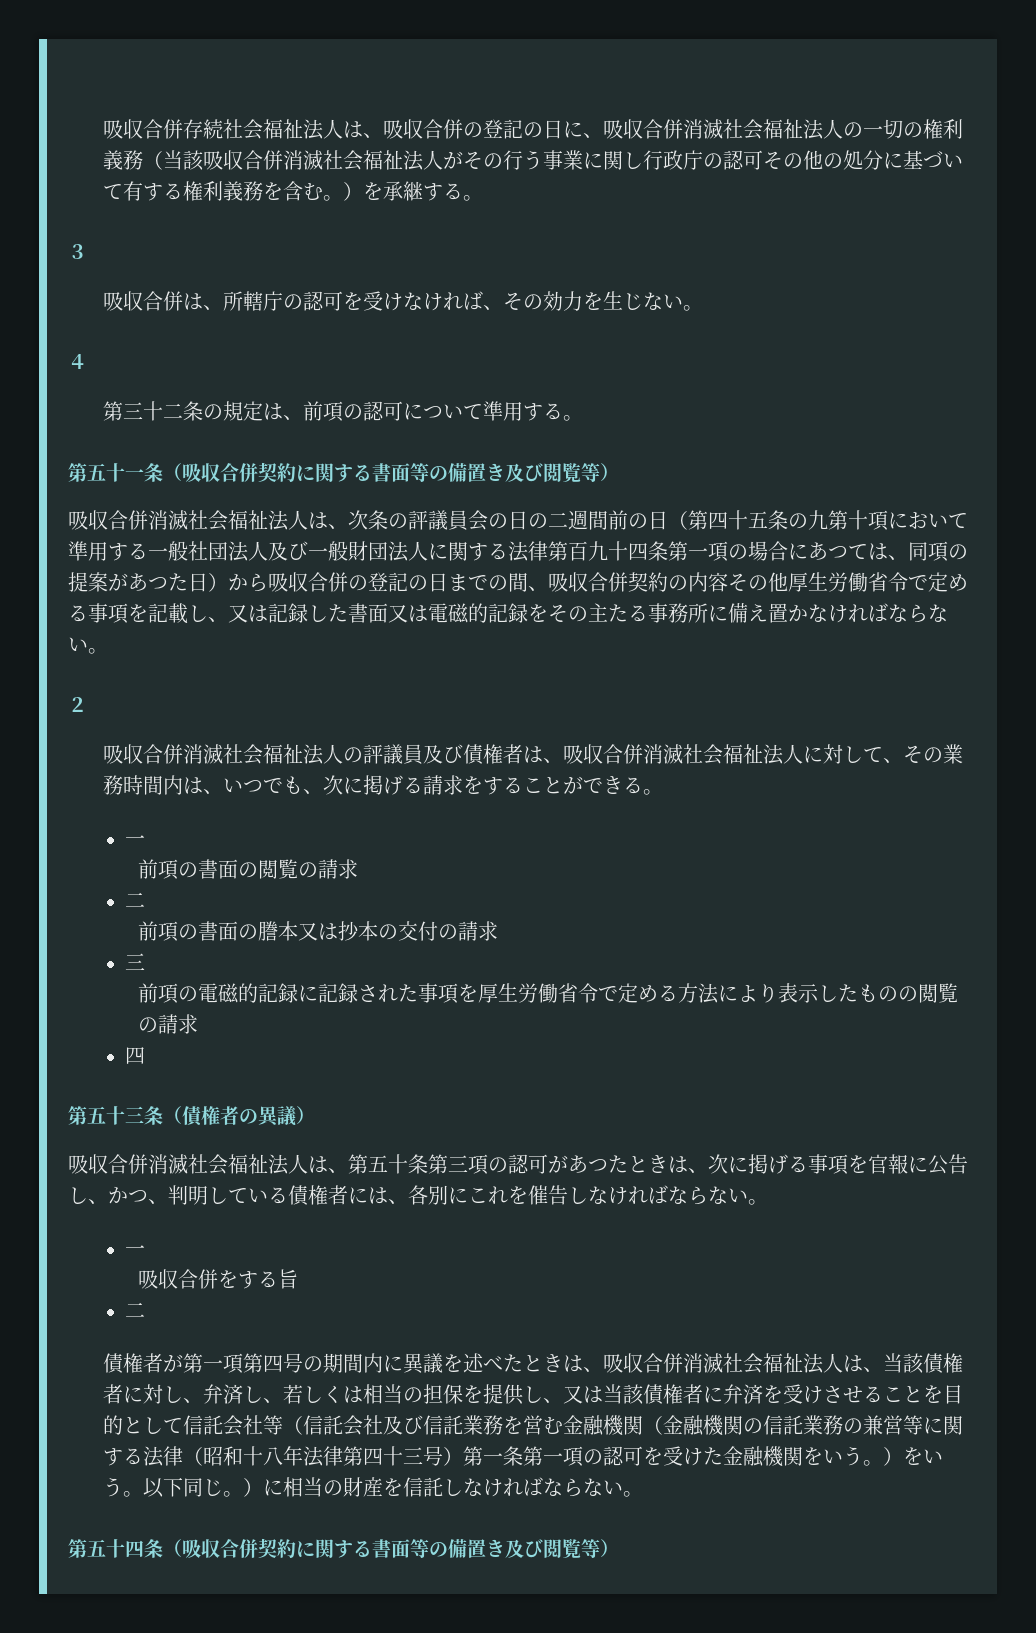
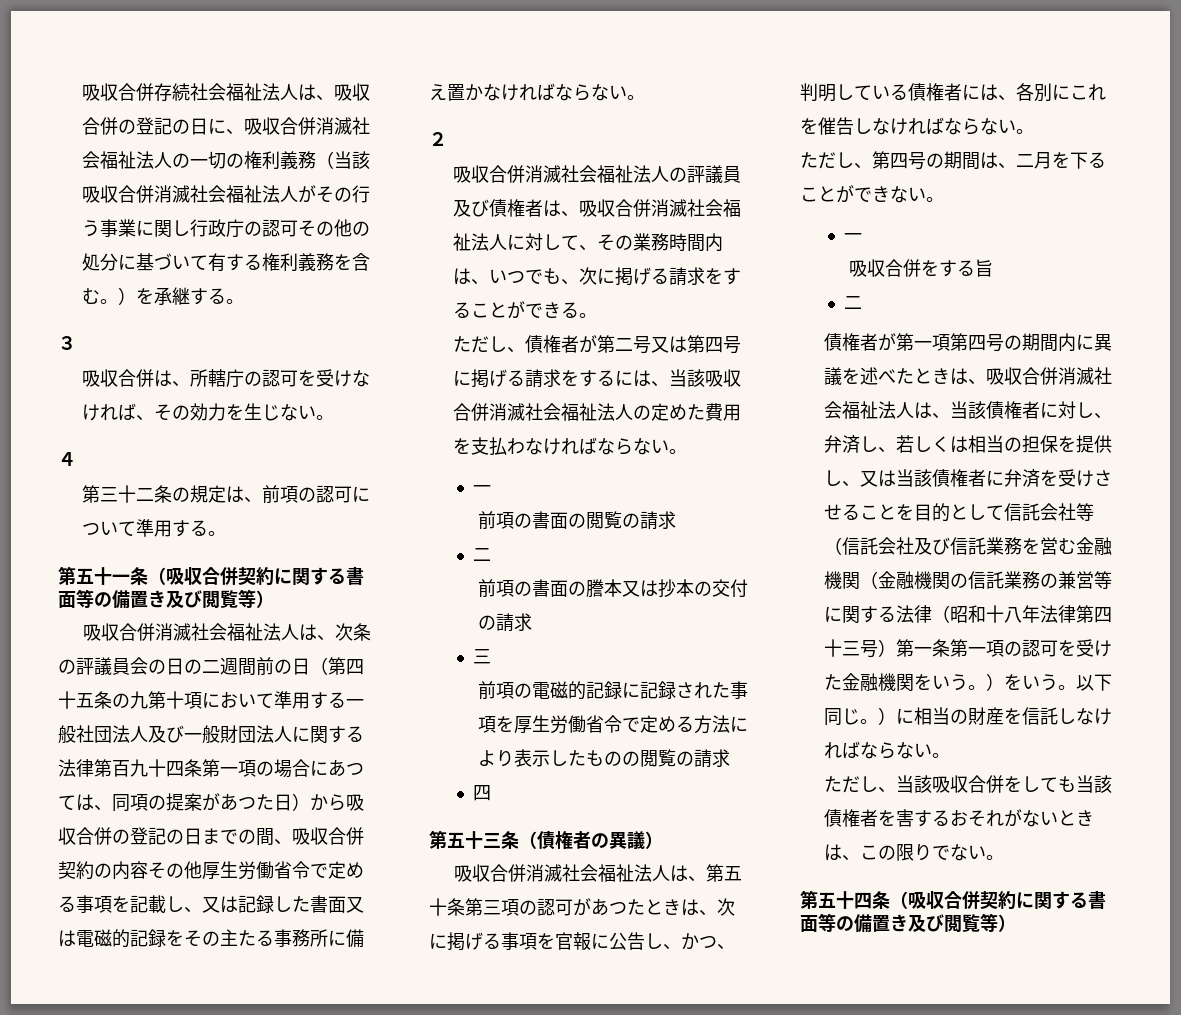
(663, 792) none -> [453,335,742,354] [453,369,742,388] [453,403,742,421] [453,437,688,455] // ただし、債権者が第二号又は第四号に掲げる請求をするには、当該吸収合併消滅社会福祉法人の定めた費用を支払わなければならない。
(768, 1202) none -> [800,151,1106,170] [800,185,944,203] // ただし、第四号の期間は、二月を下ることができない。
(643, 1494) none -> [824,775,1113,793] [824,809,1095,827] [824,843,1005,861] // ただし、当該吸収合併をしても当該債権者を害するおそれがないときは、この限りでない。

